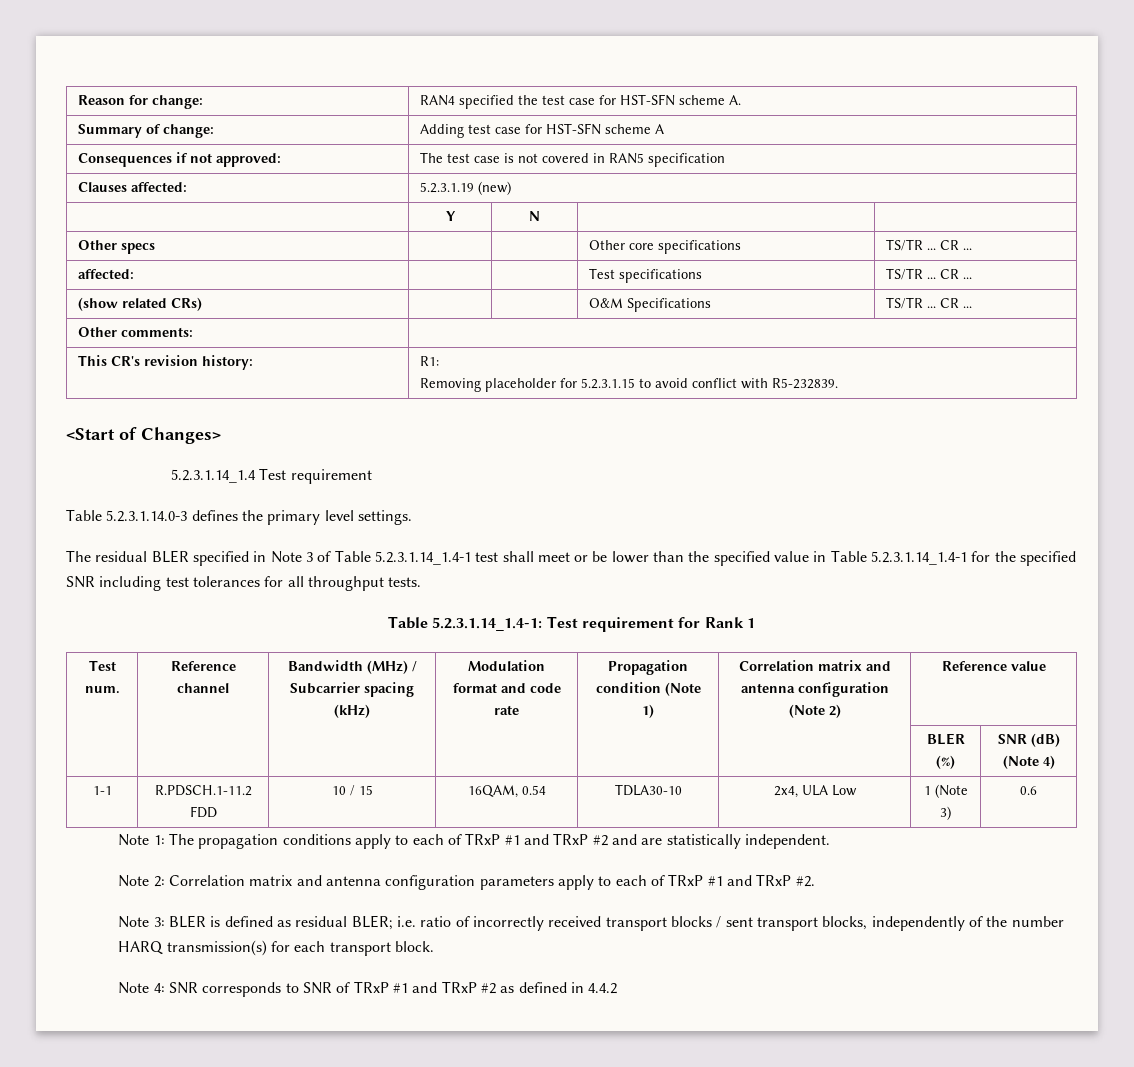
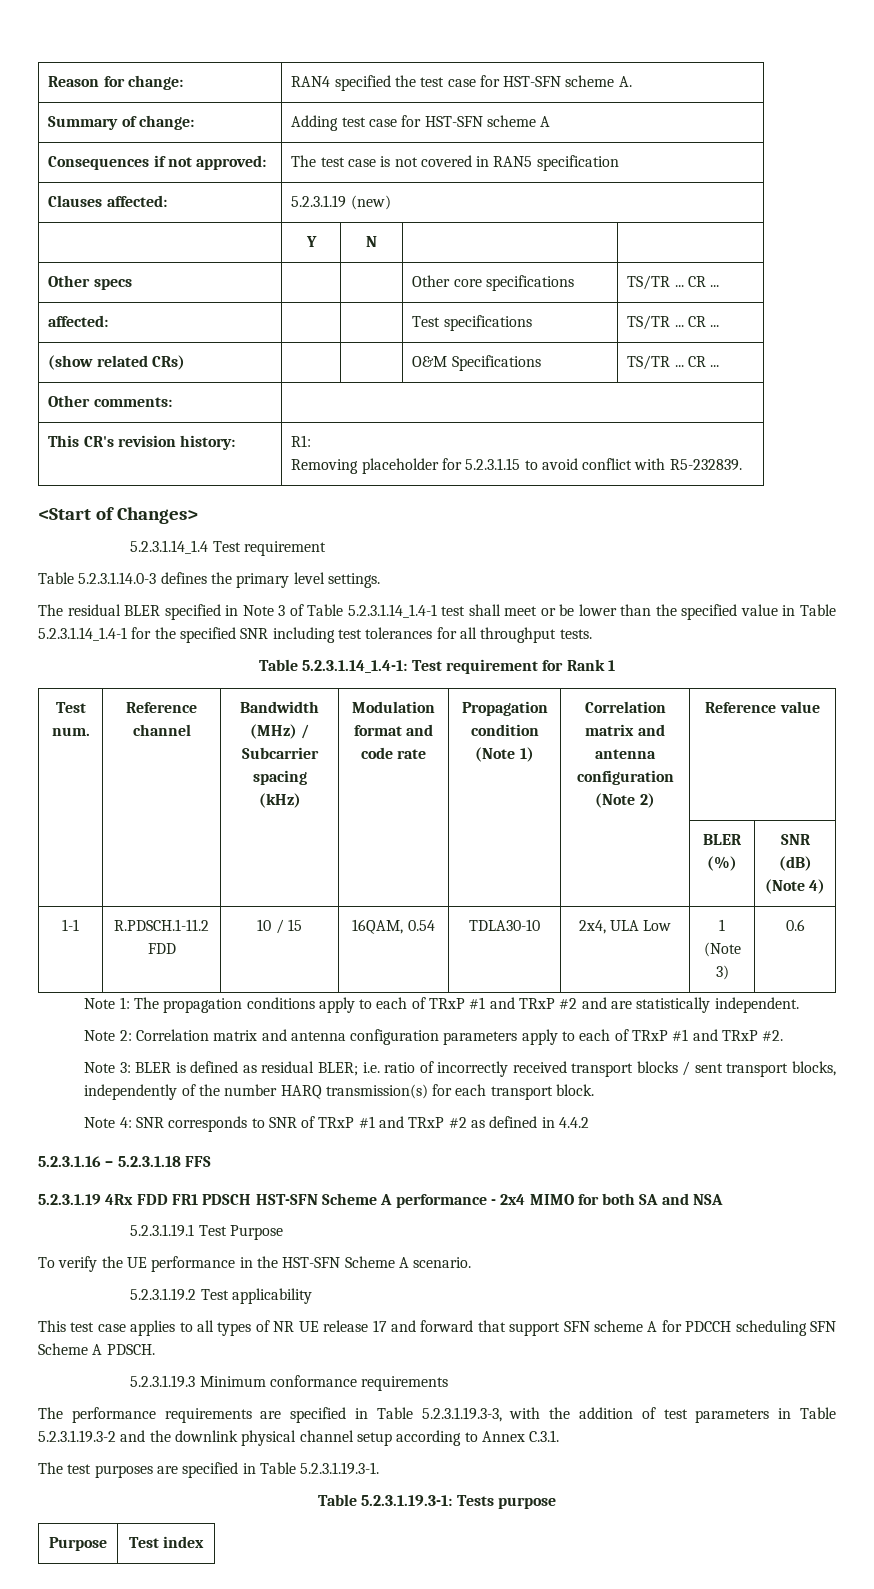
(618, 988) none -> [38,1156,211,1167] [38,1193,724,1208] [130,1224,284,1240] [38,1256,472,1272] [130,1288,313,1304] [38,1320,836,1336] [38,1343,155,1355] [130,1375,449,1391] [38,1407,836,1423] [38,1430,560,1446] [38,1462,380,1478] [318,1494,556,1509] [49,1537,107,1551] [128,1536,205,1548] // 5.2.3.1.16 – 5.2.3.1.18 FFS // 5.2.3.1.19 4Rx FDD FR1 PDSCH HST-SFN Scheme A performance - 2x4 MIMO for both SA and NSA // 5.2.3.1.19.1 Test Purpose // To verify the UE performance in the HST-SFN Scheme A scenario. // 5.2.3.1.19.2 Test applicability // This test case applies to all types of NR UE release 17 and forward that support SFN scheme A for PDCCH scheduling SFN Scheme A PDSCH. // 5.2.3.1.19.3 Minimum conformance requirements // The performance requirements are specified in Table 5.2.3.1.19.3-3, with the addition of test parameters in Table 5.2.3.1.19.3-2 and the downlink physical channel setup according to Annex C.3.1. // The test purposes are specified in Table 5.2.3.1.19.3-1. // Table 5.2.3.1.19.3-1: Tests purpose // Purpose | Test index

